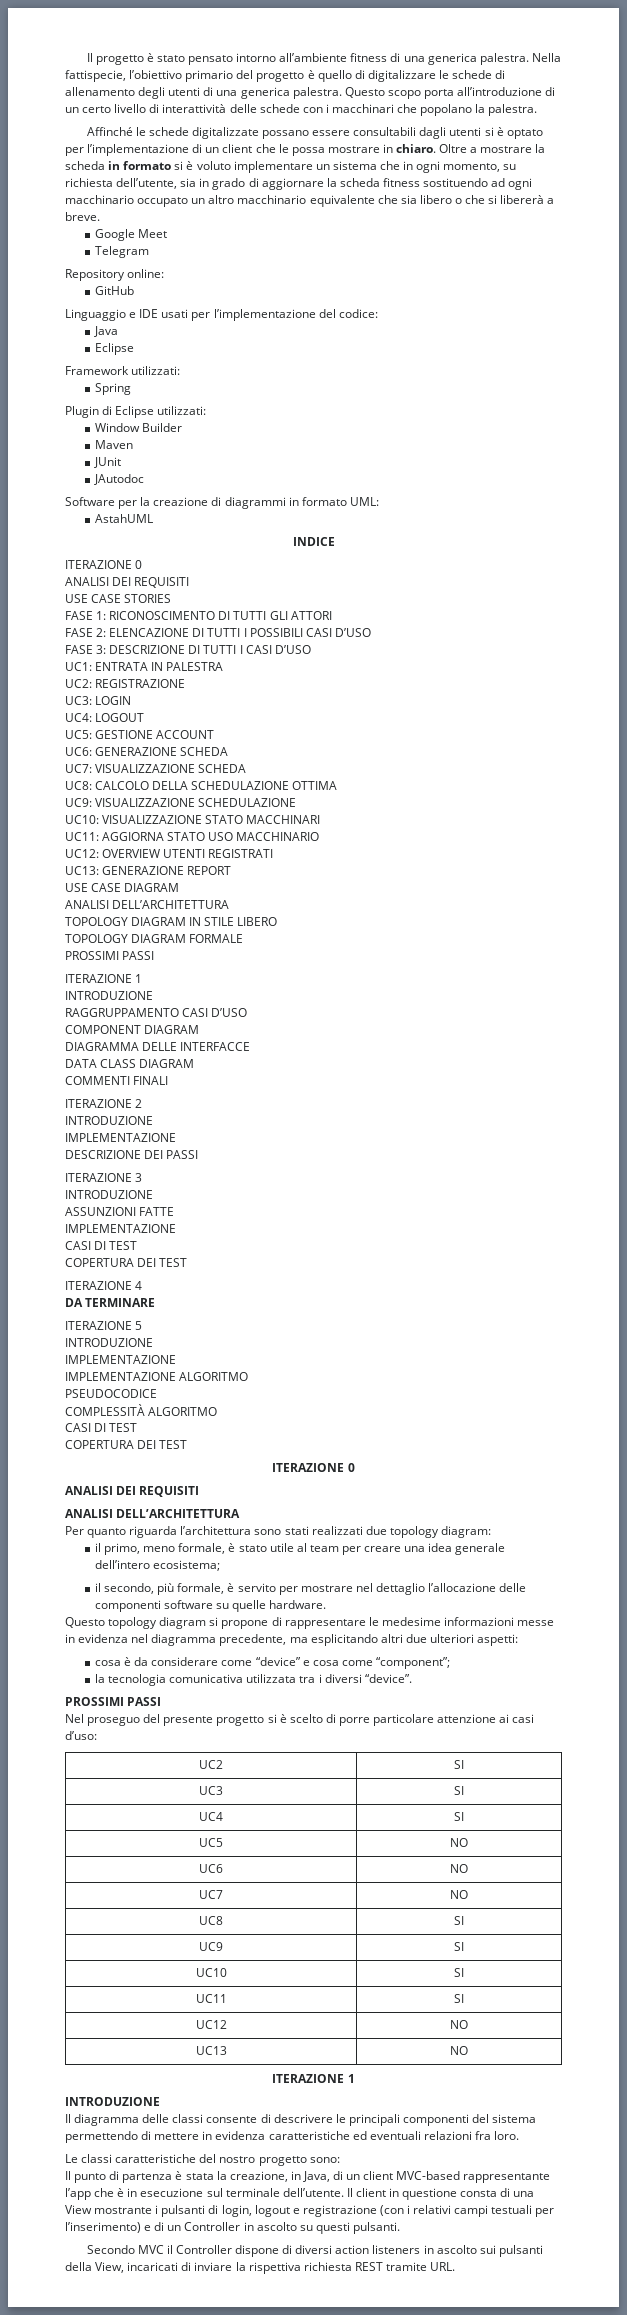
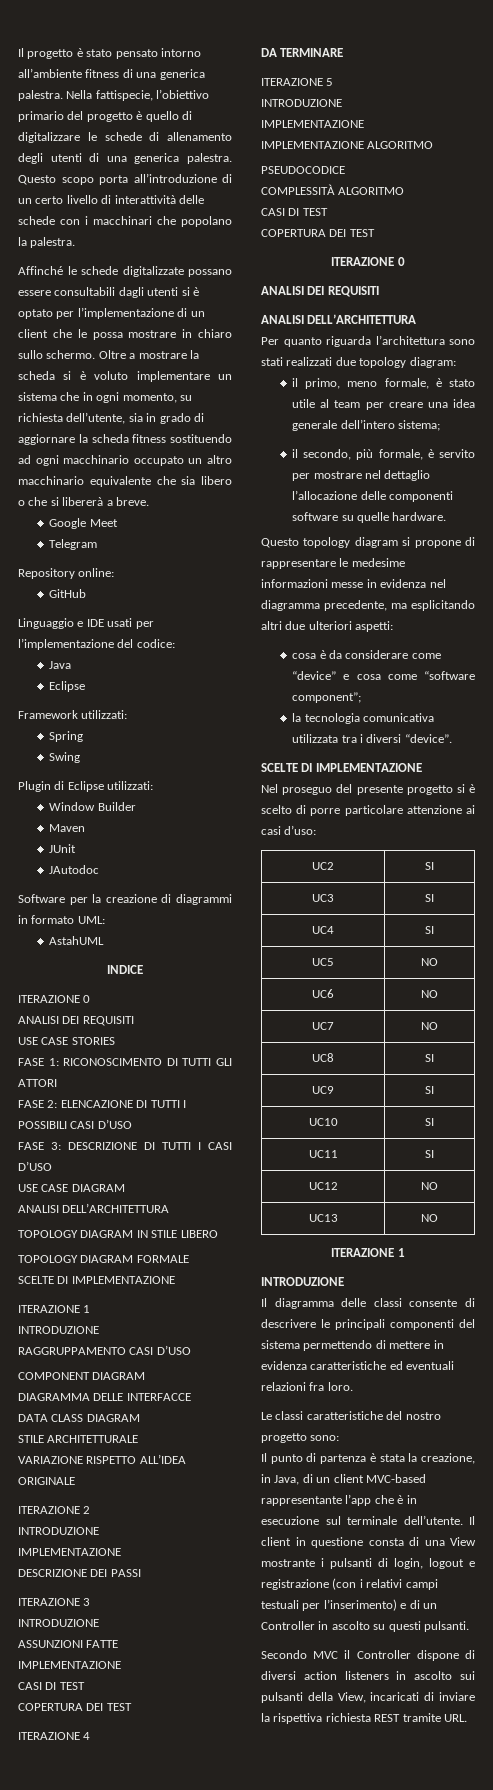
[396,144,437,153] chiaro. -> [198,329,232,338] [18,350,96,359] chiaro sullo schermo.
[108,161,172,170] in formato -> (55, 375) none
(132, 389) none -> [49,752,81,763] // Swing
[65,662,224,671] [65,679,186,688] [65,696,132,705] [65,713,145,722] [65,730,215,739] [65,747,229,756] [65,764,247,773] [65,781,338,790] [65,798,297,807] [65,815,321,824] [65,832,320,841] [65,849,274,858] [65,866,232,875] // UC1: ENTRATA IN PALESTRA // UC2: REGISTRAZIONE // UC3: LOGIN // UC4: LOGOUT // UC5: GESTIONE ACCOUNT // UC6: GENERAZIONE SCHEDA // UC7: VISUALIZZAZIONE SCHEDA // UC8: CALCOLO DELLA SCHEDULAZIONE OTTIMA // UC9: VISUALIZZAZIONE SCHEDULAZIONE // UC10: VISUALIZZAZIONE STATO MACCHINARI // UC11: AGGIORNA STATO USO MACCHINARIO // UC12: OVERVIEW UTENTI REGISTRATI // UC13: GENERAZIONE REPORT -> (52, 1166) none
[65,951,155,960] PROSSIMI PASSI -> [18,1276,175,1284] SCELTE DI IMPLEMENTAZIONE
[65,1076,169,1085] COMMENTI FINALI -> [18,1435,139,1443] [18,1454,186,1464] [18,1477,75,1485] STILE ARCHITETTURALE // VARIAZIONE RISPETTO ALL’IDEA ORIGINALE
[153,1560,221,1571] ecosistema; -> [397,420,440,431] sistema;
[375,1657,450,1669] “component”; -> [424,671,475,680] [292,692,362,703] “software component”;
[65,1697,162,1706] PROSSIMI PASSI -> [261,763,422,772] SCELTE DI IMPLEMENTAZIONE

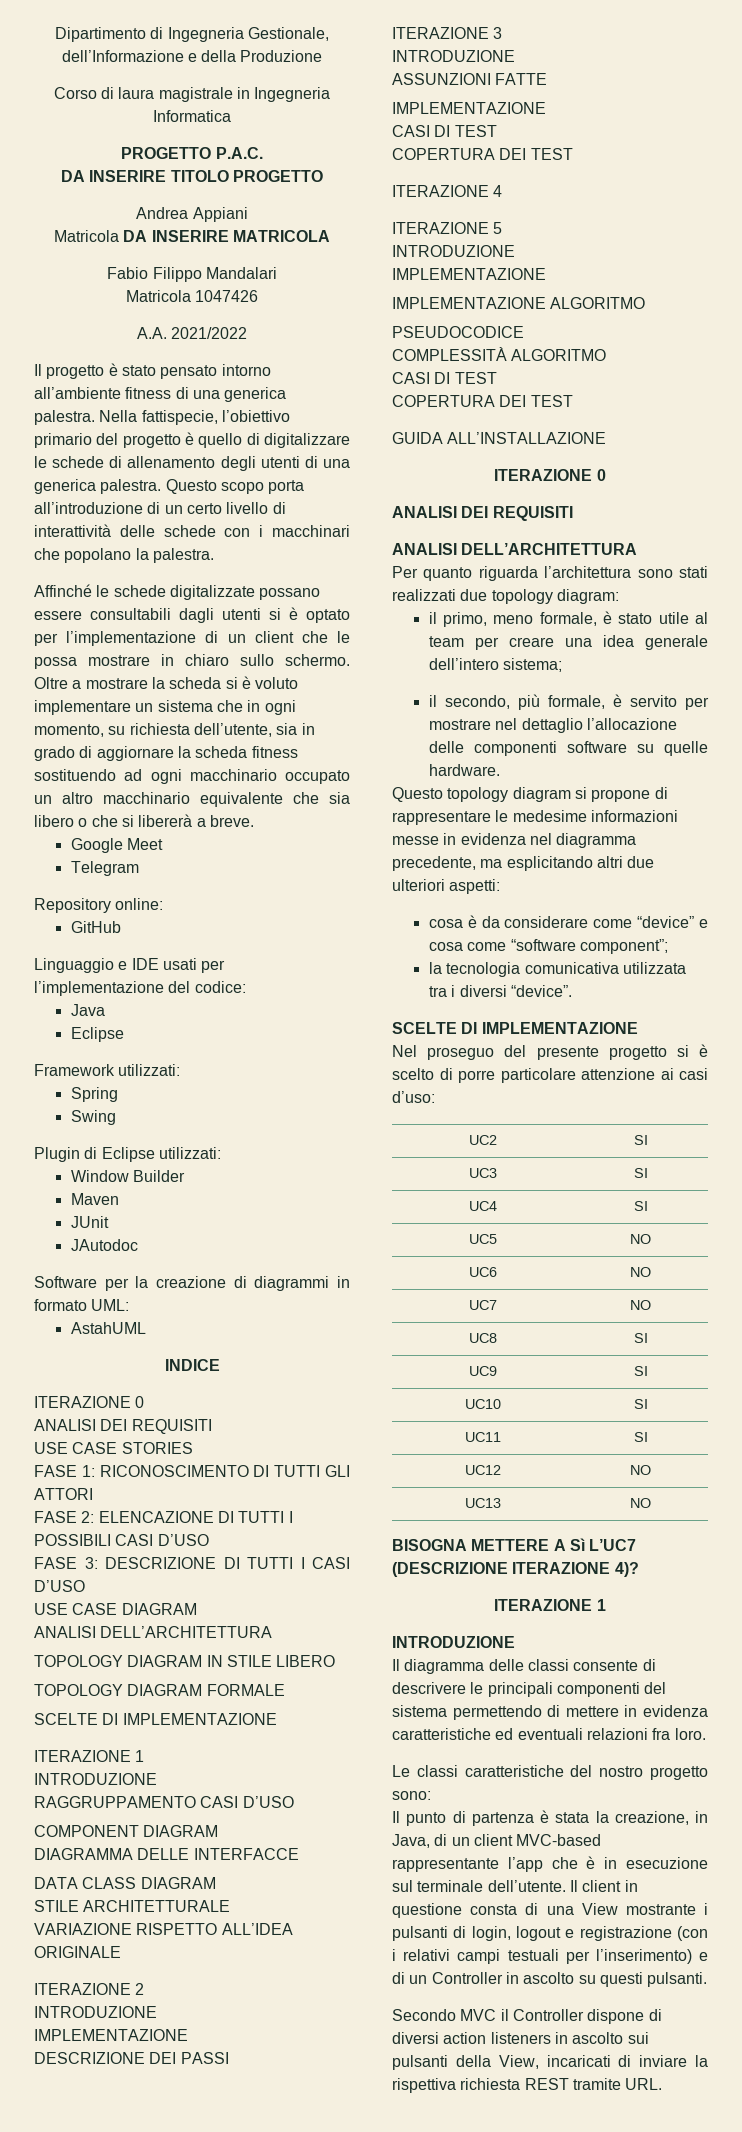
(18, 52) none -> [55,27,329,42] [61,50,323,62] [53,87,331,102] [153,110,231,122] [121,147,263,159] [61,170,323,182] [136,207,248,222] [54,230,330,242] [107,267,277,282] [125,290,259,302] [136,327,248,339] Dipartimento di Ingegneria Gestionale, dell’Informazione e della Produzione // Corso di laura magistrale in Ingegneria Informatica // PROGETTO P.A.C. // DA INSERIRE TITOLO PROGETTO // Andrea Appiani // Matricola DA INSERIRE MATRICOLA // Fabio Filippo Mandalari // Matricola 1047426 // A.A. 2021/2022 //
[261,48,344,57] // DA TERMINARE -> (503, 191) none
(375, 233) none -> [392,432,607,444] // GUIDA ALL’INSTALLAZIONE
(438, 1218) none -> [392,1538,637,1551] [392,1562,639,1577] // BISOGNA METTERE A Sì L’UC7 (DESCRIZIONE ITERAZIONE 4)?

